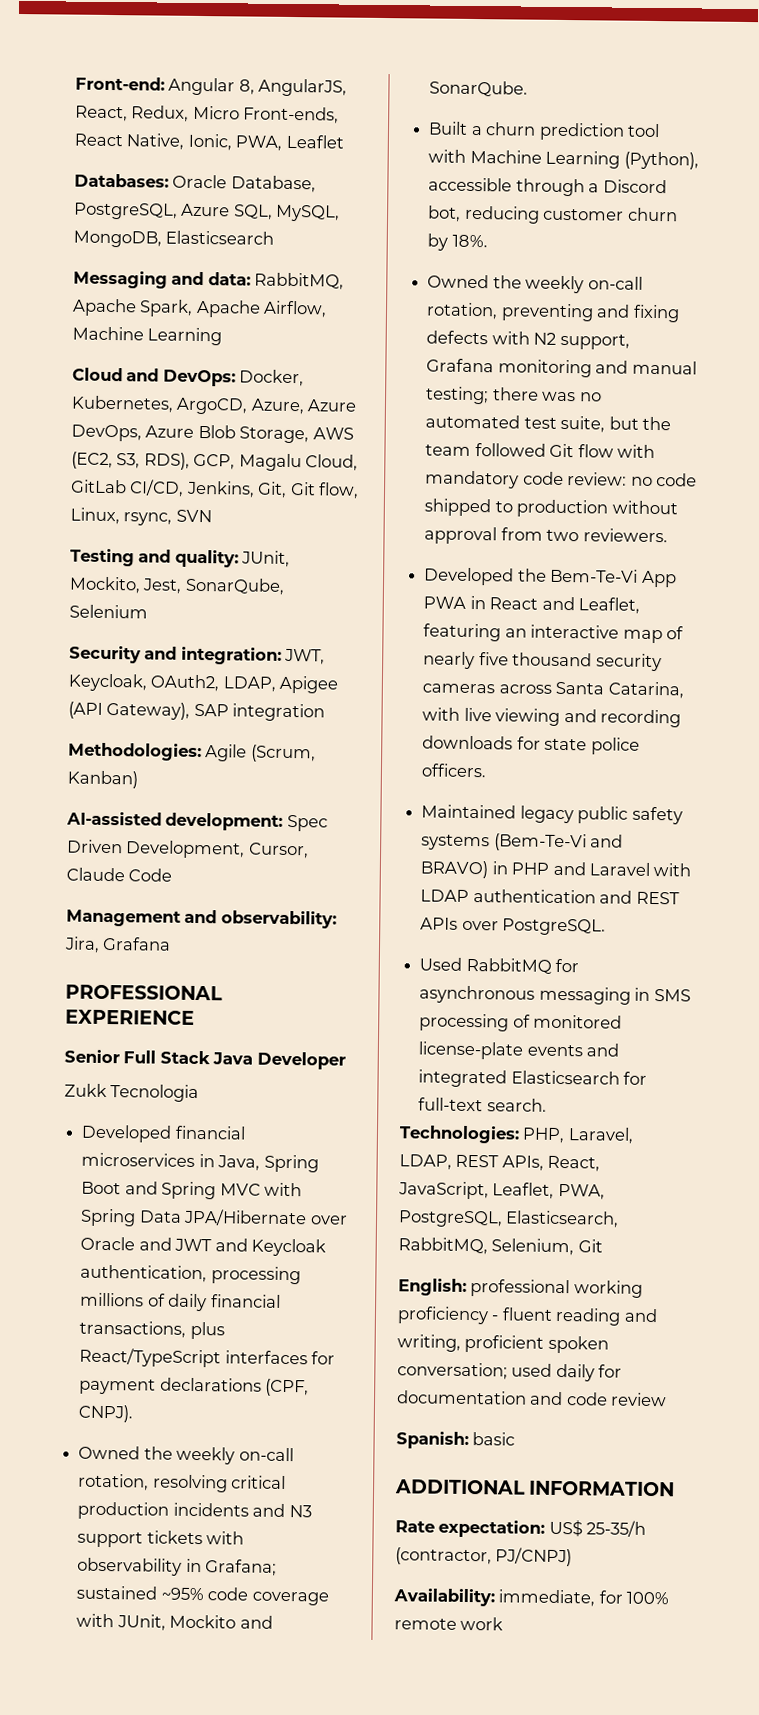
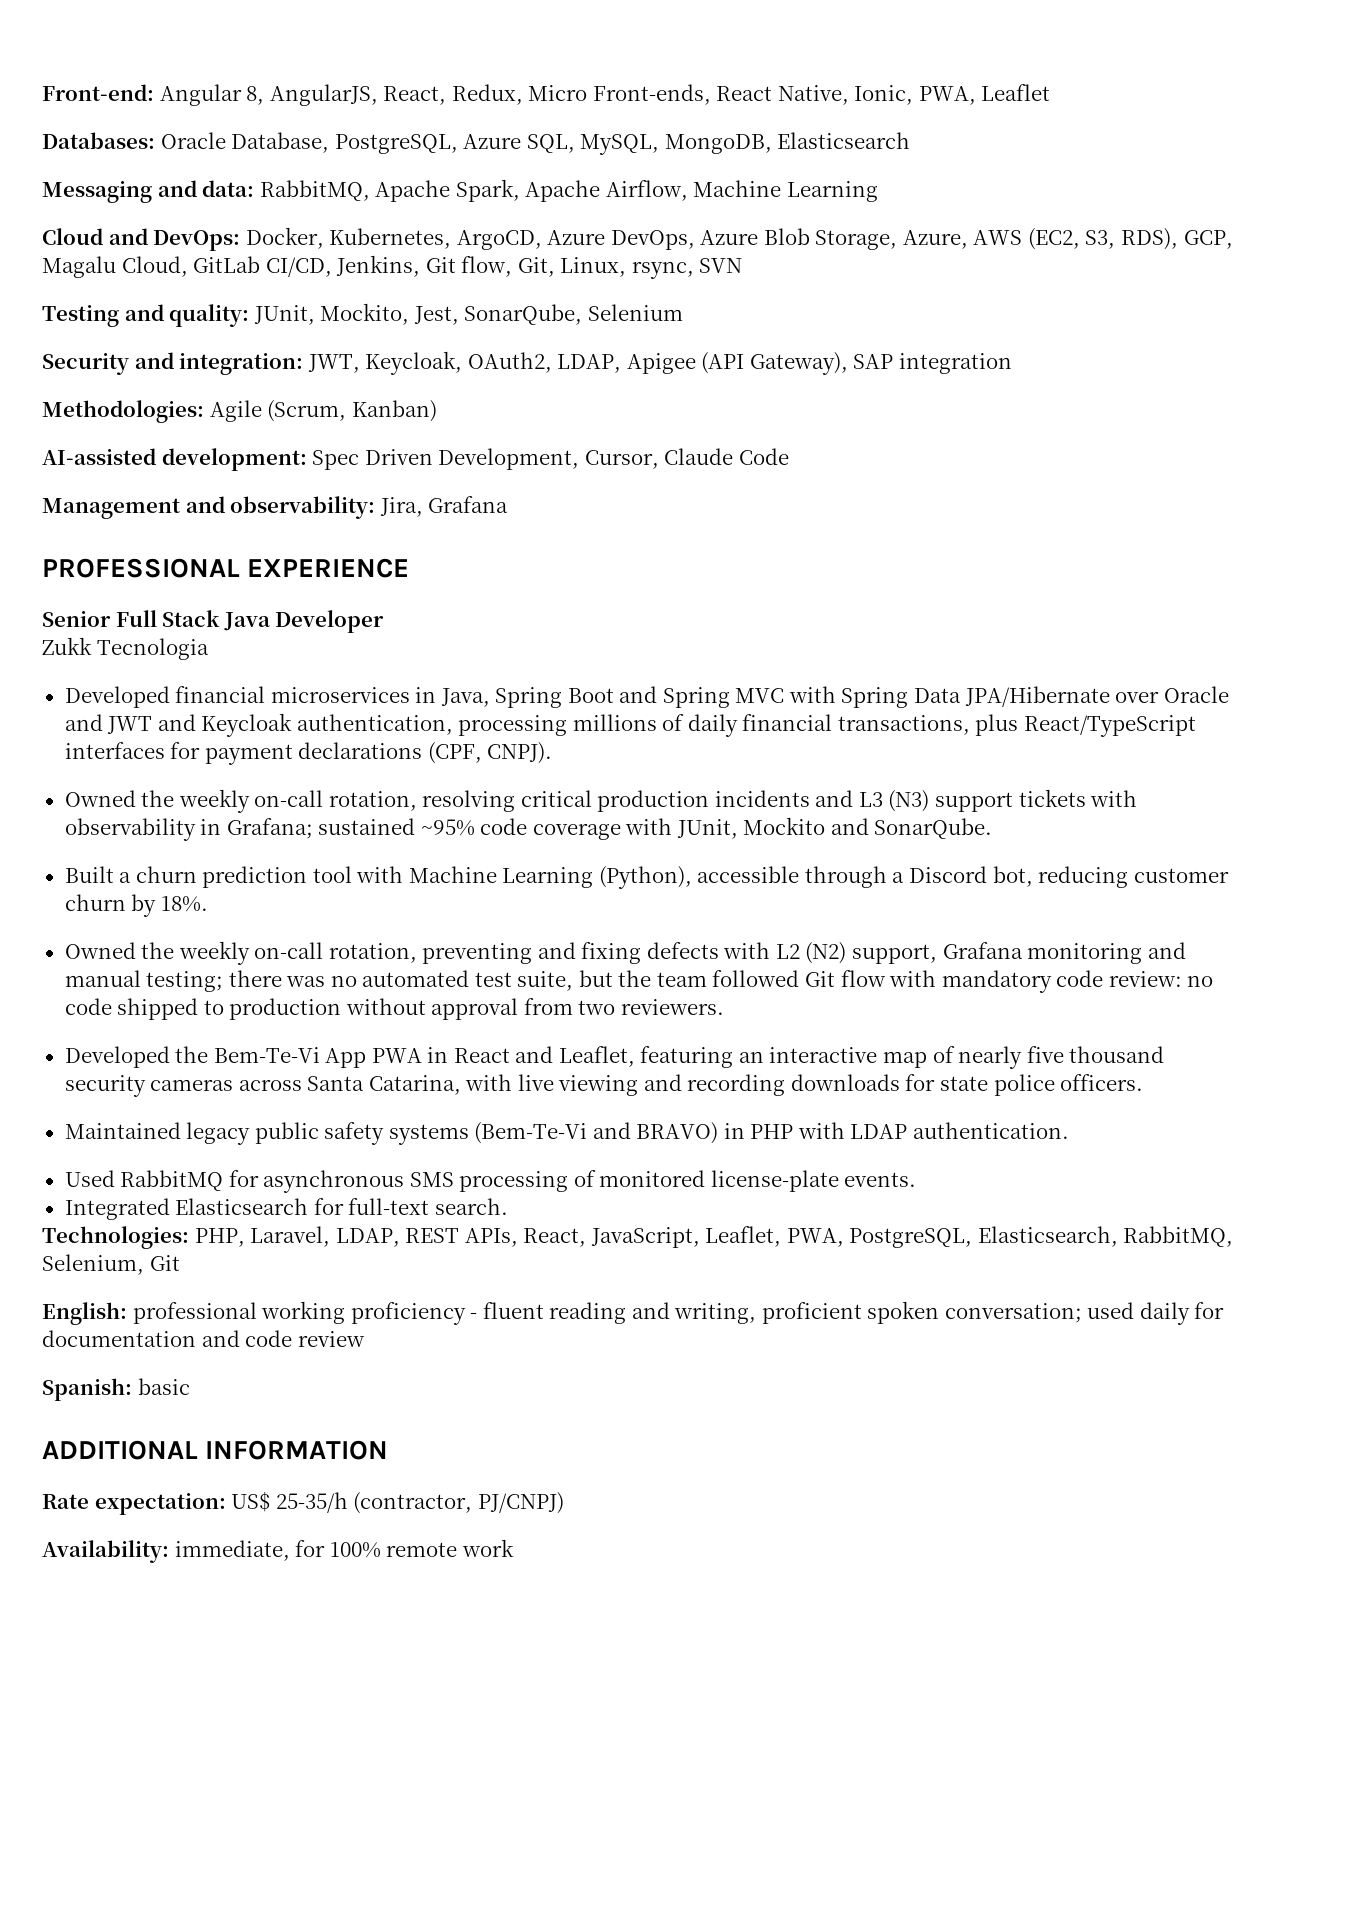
[250,398,305,415] Azure, -> (542, 240) none
(310, 435) none -> [902,230,968,249] Azure,
[257,481,288,498] Git, -> (421, 266) none
(360, 490) none -> [517,257,555,277] Git,
[288,1505,312,1518] N3 -> [858,790,930,812] L3 (N3)
[533,332,557,345] N2 -> [775,942,847,964] L2 (N2)
[552,861,692,877] [420,889,680,905] [420,917,607,936] and Laravel with LDAP authentication and REST APIs over PostgreSQL. -> [797,1122,1069,1139] with LDAP authentication.
[538,986,651,1005] messaging in -> (405, 1181) none
[526,1043,620,1057] [418,1069,508,1088] events and integrated -> [844,1172,917,1187] [64,1198,170,1220] events. // Integrated

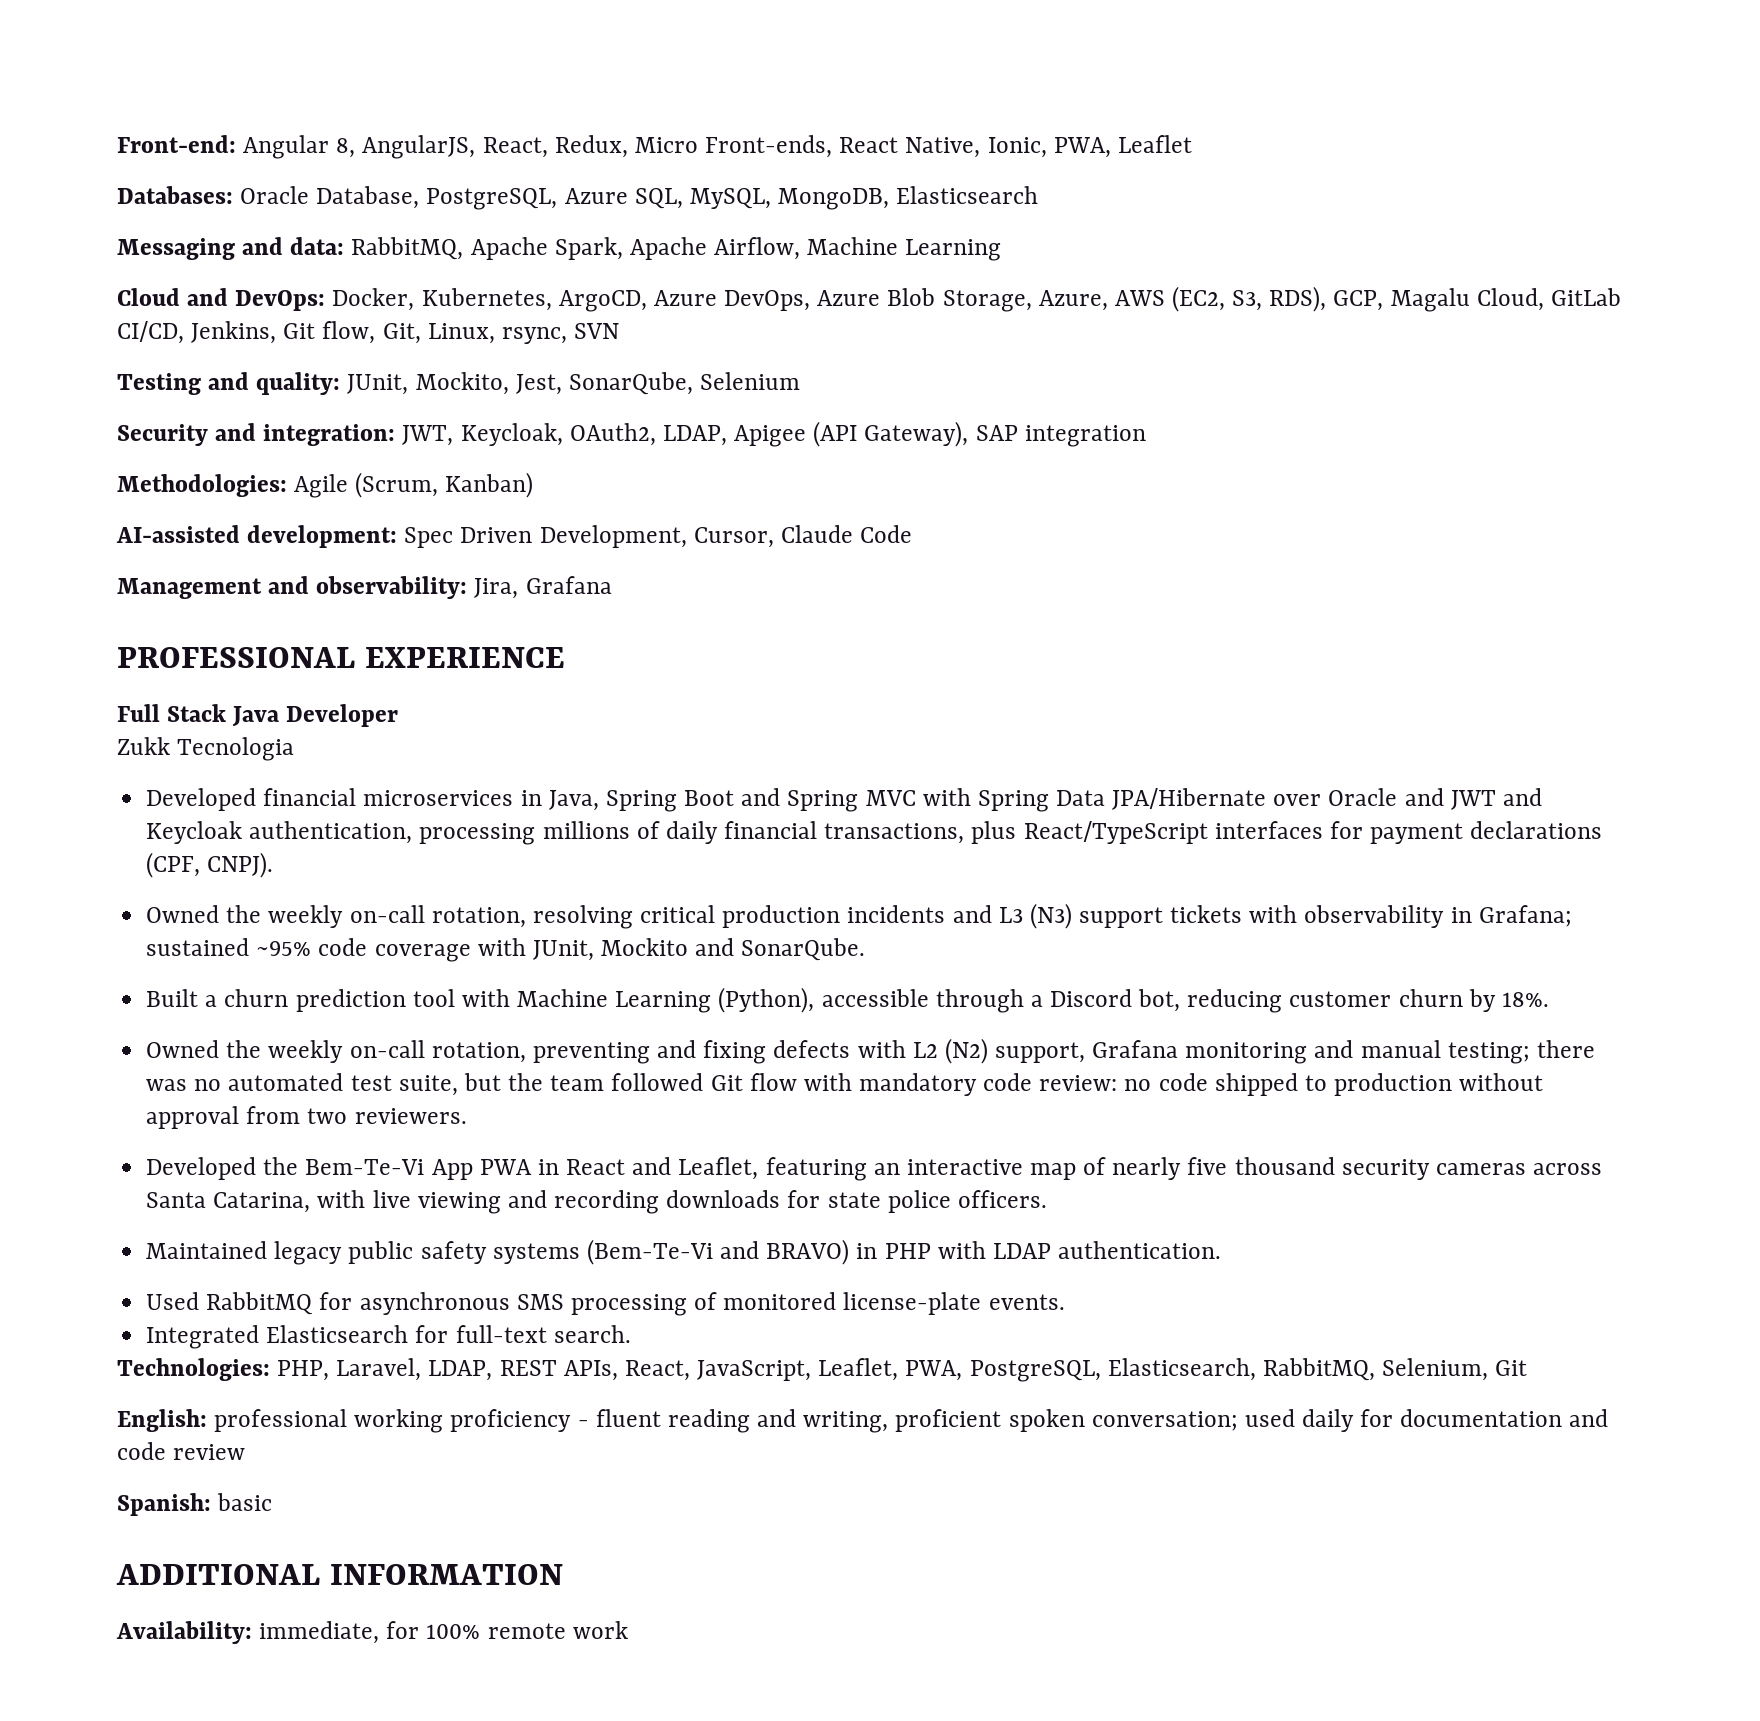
[42,611,111,627] Senior -> (565, 657) none
[42,1491,564,1515] // Rate expectation: US$ 25-35/h (contractor, PJ/CNPJ) -> (563, 1574) none

